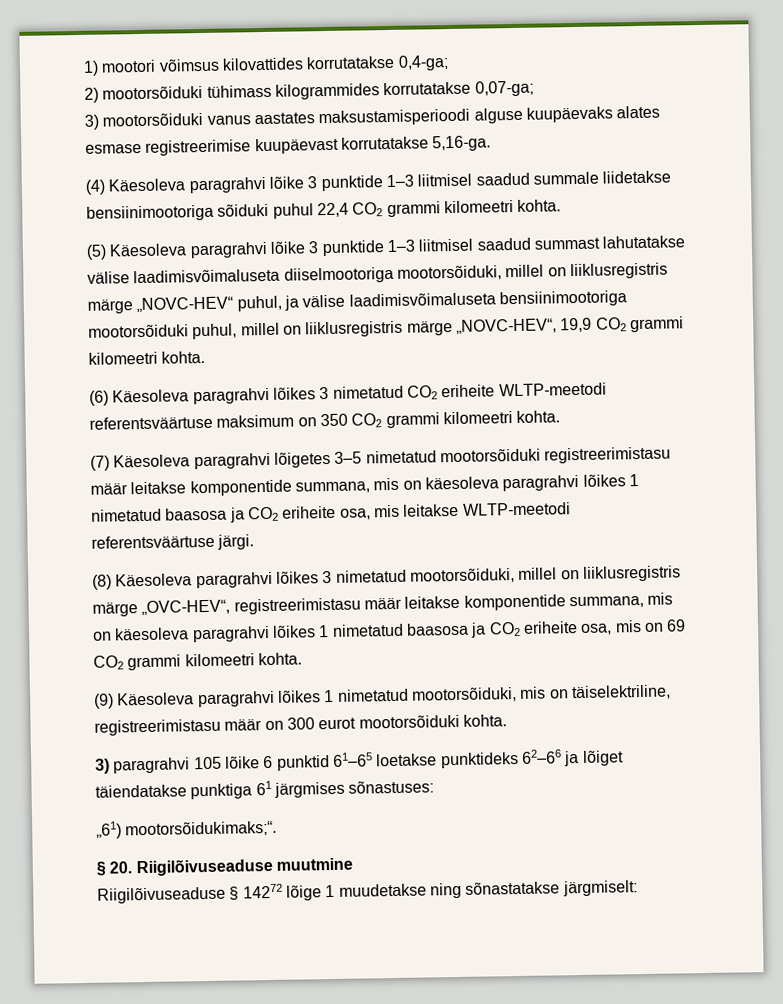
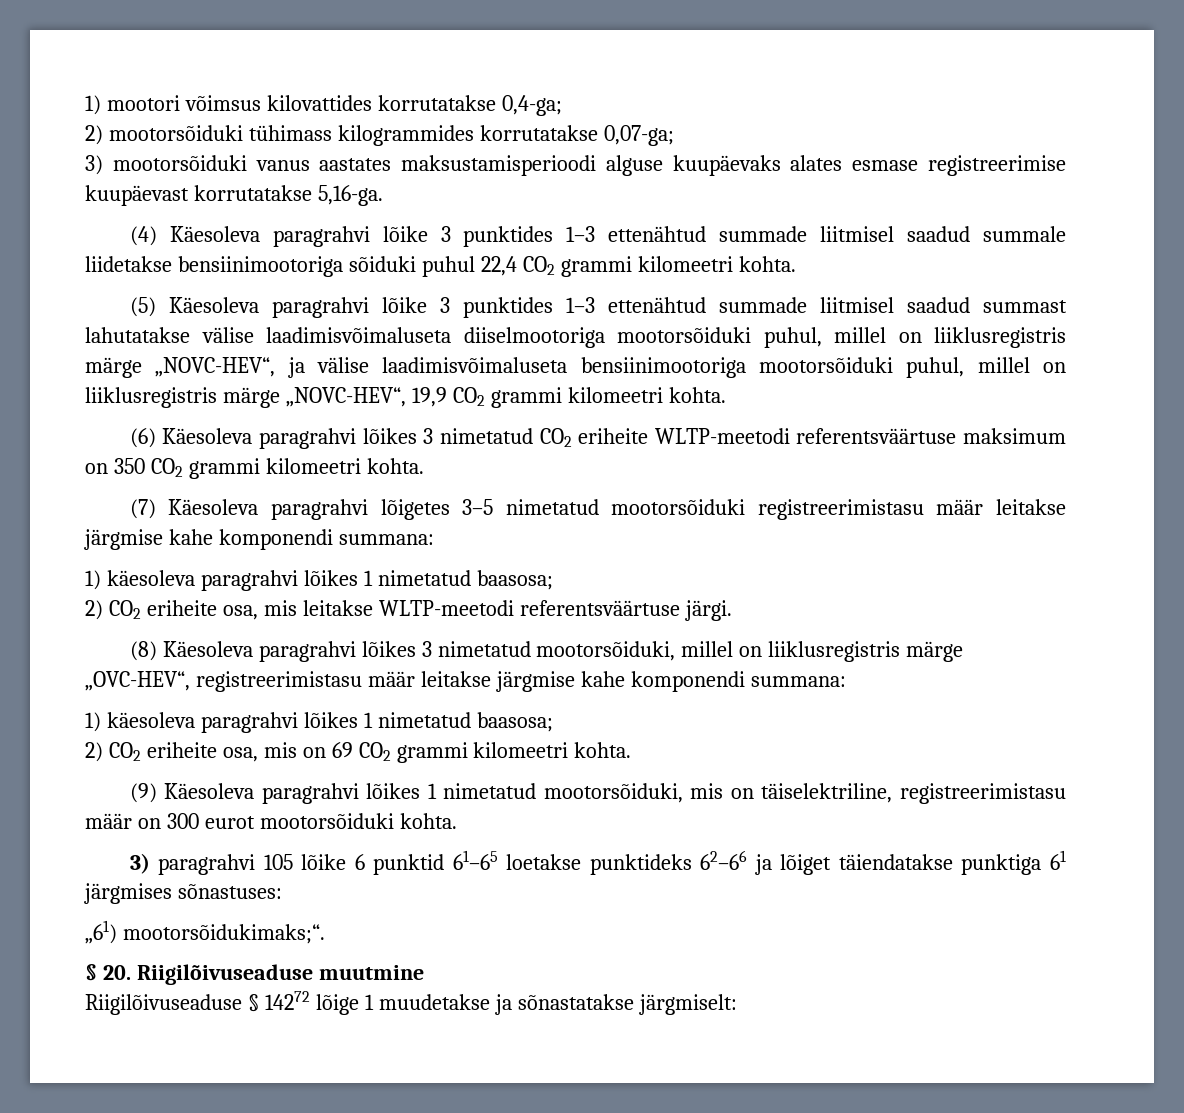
[320,174,414,192] punktide 1–3 -> [463,226,808,247] punktides 1–3 ettenähtud summade
[321,239,415,257] punktide 1–3 -> [462,297,807,318] punktides 1–3 ettenähtud summade
[396,262,668,281] [87,295,282,314] mootorsõiduki, millel on liiklusregistris märge „NOVC-HEV“ puhul, -> [617,327,1066,348] [85,357,276,378] mootorsõiduki puhul, millel on liiklusregistris märge „NOVC-HEV“,
[189,474,639,497] [91,507,245,523] komponentide summana, mis on käesoleva paragrahvi lõikes 1 nimetatud baasosa ja -> [84,529,434,550] [85,570,553,591] [85,600,103,620] järgmise kahe komponendi summana: // 1) käesoleva paragrahvi lõikes 1 nimetatud baasosa; // 2)
[463,592,674,611] [93,622,487,643] komponentide summana, mis on käesoleva paragrahvi lõikes 1 nimetatud baasosa ja -> [495,671,846,692] [85,712,553,733] [85,742,103,762] järgmise kahe komponendi summana: // 1) käesoleva paragrahvi lõikes 1 nimetatud baasosa; // 2)
[429,882,462,899] ning -> [494,994,512,1015] ja

